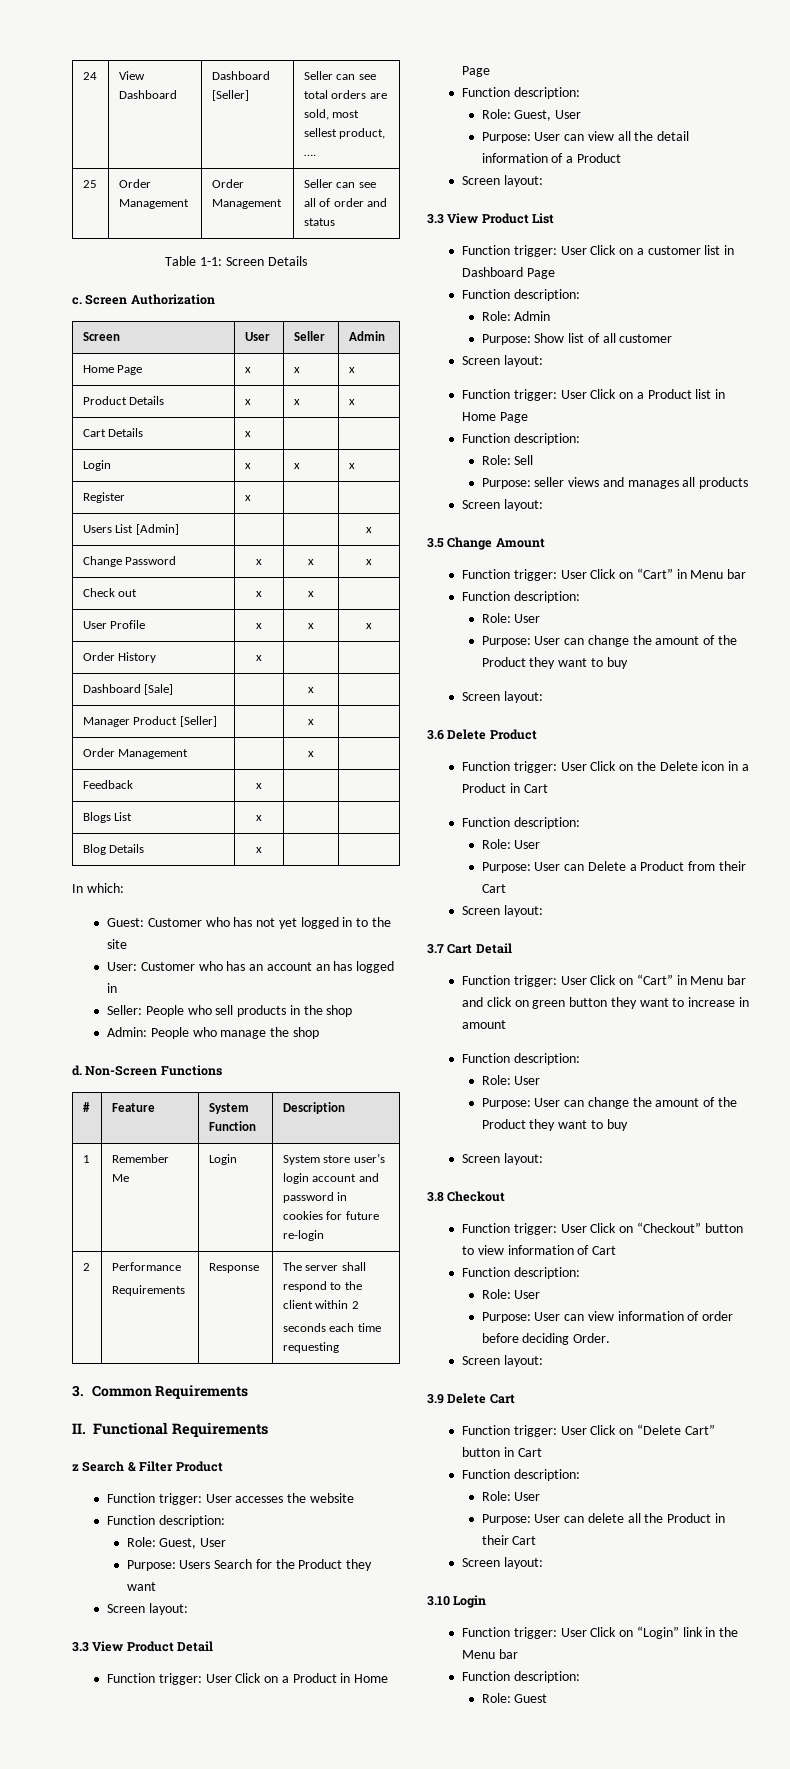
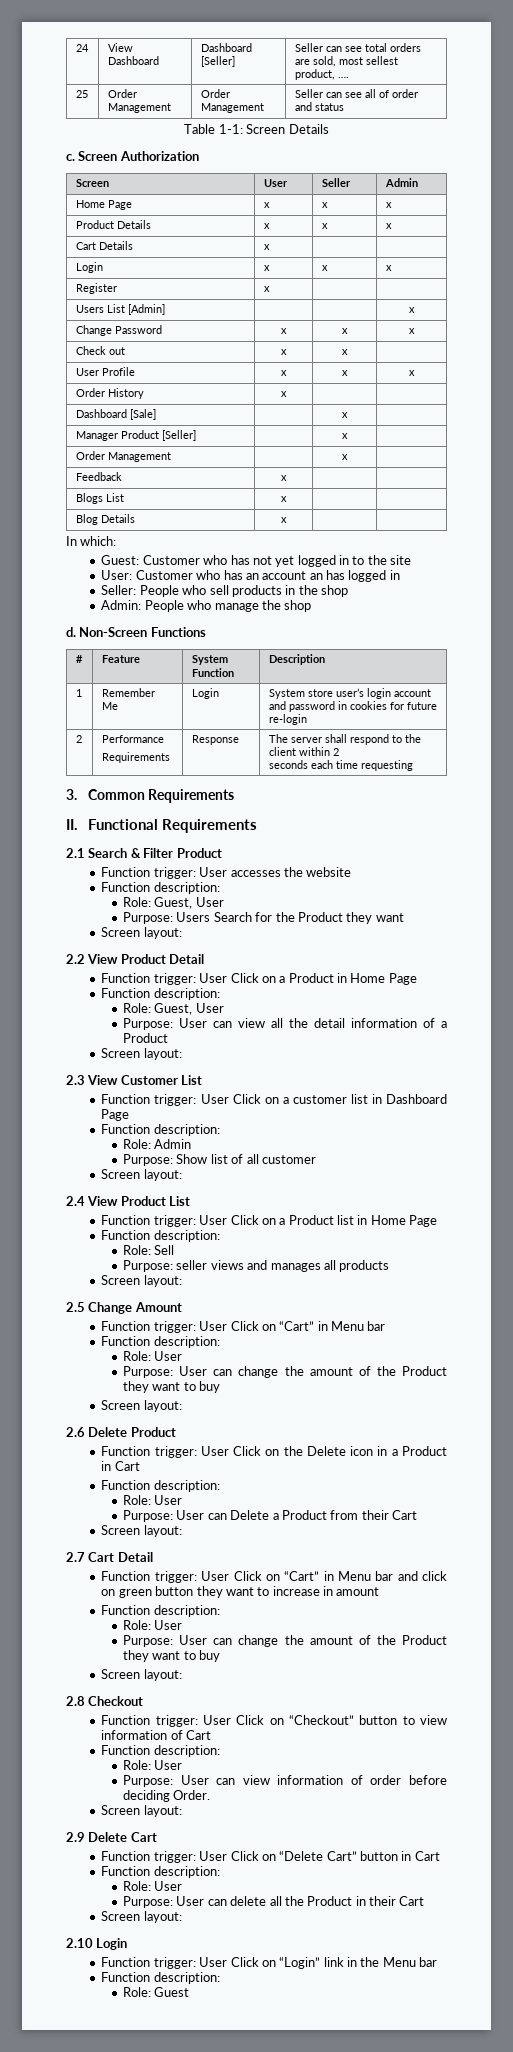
[72,1464,79,1471] z -> [66,848,85,858] 2.1
[72,1642,89,1652] 3.3 -> [66,954,85,964] 2.2
[427,213,529,224] 3.3 View Product -> [66,1075,178,1085] 2.3 View Customer
(543, 361) none -> [66,1196,191,1206] // 2.4 View Product List
[427,538,444,548] 3.5 -> [66,1302,85,1312] 2.5
[427,730,444,740] 3.6 -> [66,1427,85,1437] 2.6
[427,944,444,954] 3.7 -> [66,1552,85,1562] 2.7
[427,1192,444,1202] 3.8 -> [66,1696,85,1706] 2.8
[427,1394,444,1404] 3.9 -> [66,1832,85,1842] 2.9
[427,1596,450,1606] 3.10 -> [66,1938,93,1948] 2.10

